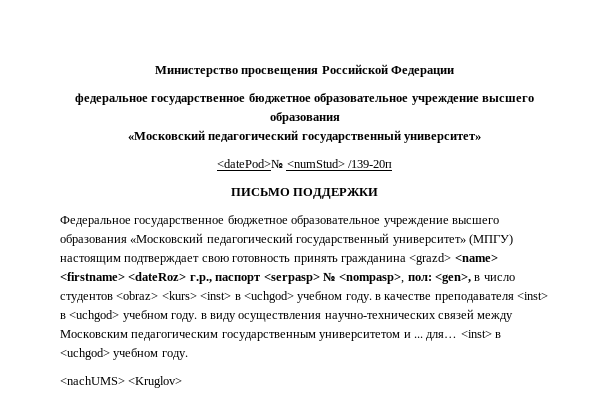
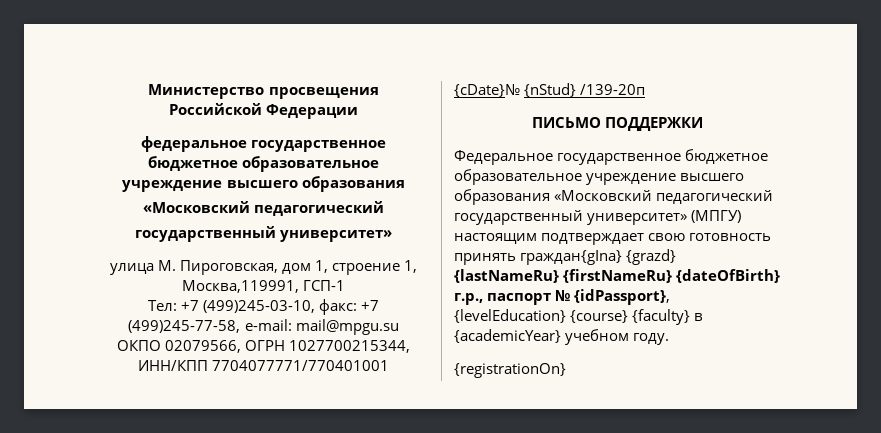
(299, 136) none -> (385, 208) //
[217,159,345,168] <datePod>№ <numStud> -> [109,260,418,275] [181,280,346,293] [147,299,380,315] [128,319,399,335] [116,340,411,353] [137,360,390,371] [454,83,577,97] улица М. Пироговская, дом 1, строение 1, Москва,119991, ГСП-1 // Тел: +7 (499)245-03-10, факс: +7 (499)245-77-58, e-mail: mail@mpgu.su // ОКПО 02079566, ОГРН 1027700215344, ИНН/КПП 7704077771/770401001 // {cDate}№ {nStud}
[340,253,498,265] [60,272,515,284] [60,291,549,303] [60,309,514,322] [60,330,501,341] [60,348,110,360] гражданина <grazd> <name> <firstname> <dateRoz> г.р., паспорт <serpasp> № <nompasp>, пол: <gen>, в число студентов <obraz> <kurs> <inst> в <uchgod> учебном году. в качестве преподавателя <inst> в <uchgod> учебном году. в виду осуществления научно-технических связей между Московским педагогическим государственным университетом и ... для… <inst> в <uchgod> -> [520,249,677,265] [454,269,781,283] [454,289,671,305] [454,309,704,325] [454,329,561,343] граждан{gIna} {grazd} {lastNameRu} {firstNameRu} {dateOfBirth} г.р., паспорт № {idPassport}, {levelEducation} {course} {faculty} в {academicYear}
[60,376,183,388] <nachUMS> <Kruglov> -> [454,363,566,378] {registrationOn}

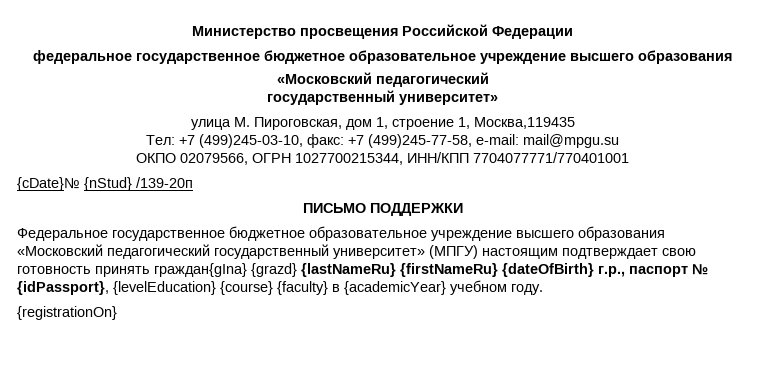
[181,280,346,293] Москва,119991, ГСП-1 -> [473,117,575,129] Москва,119435

